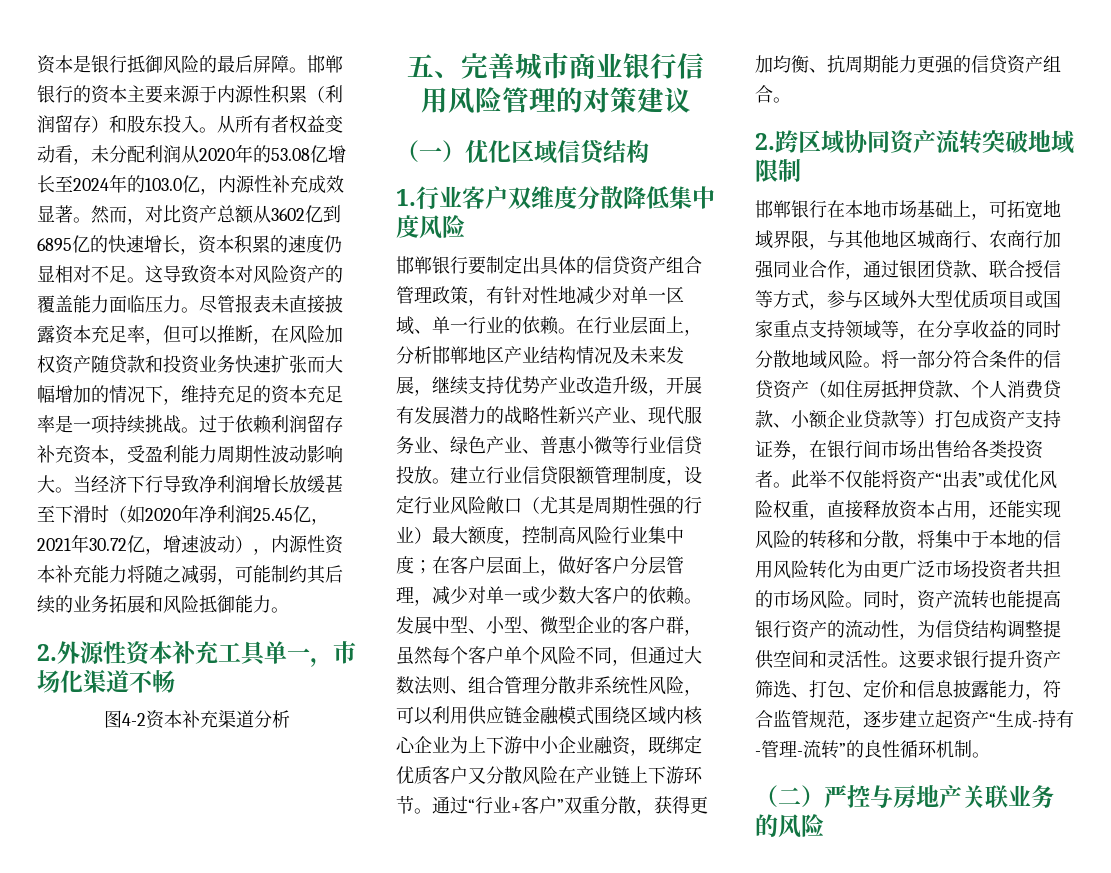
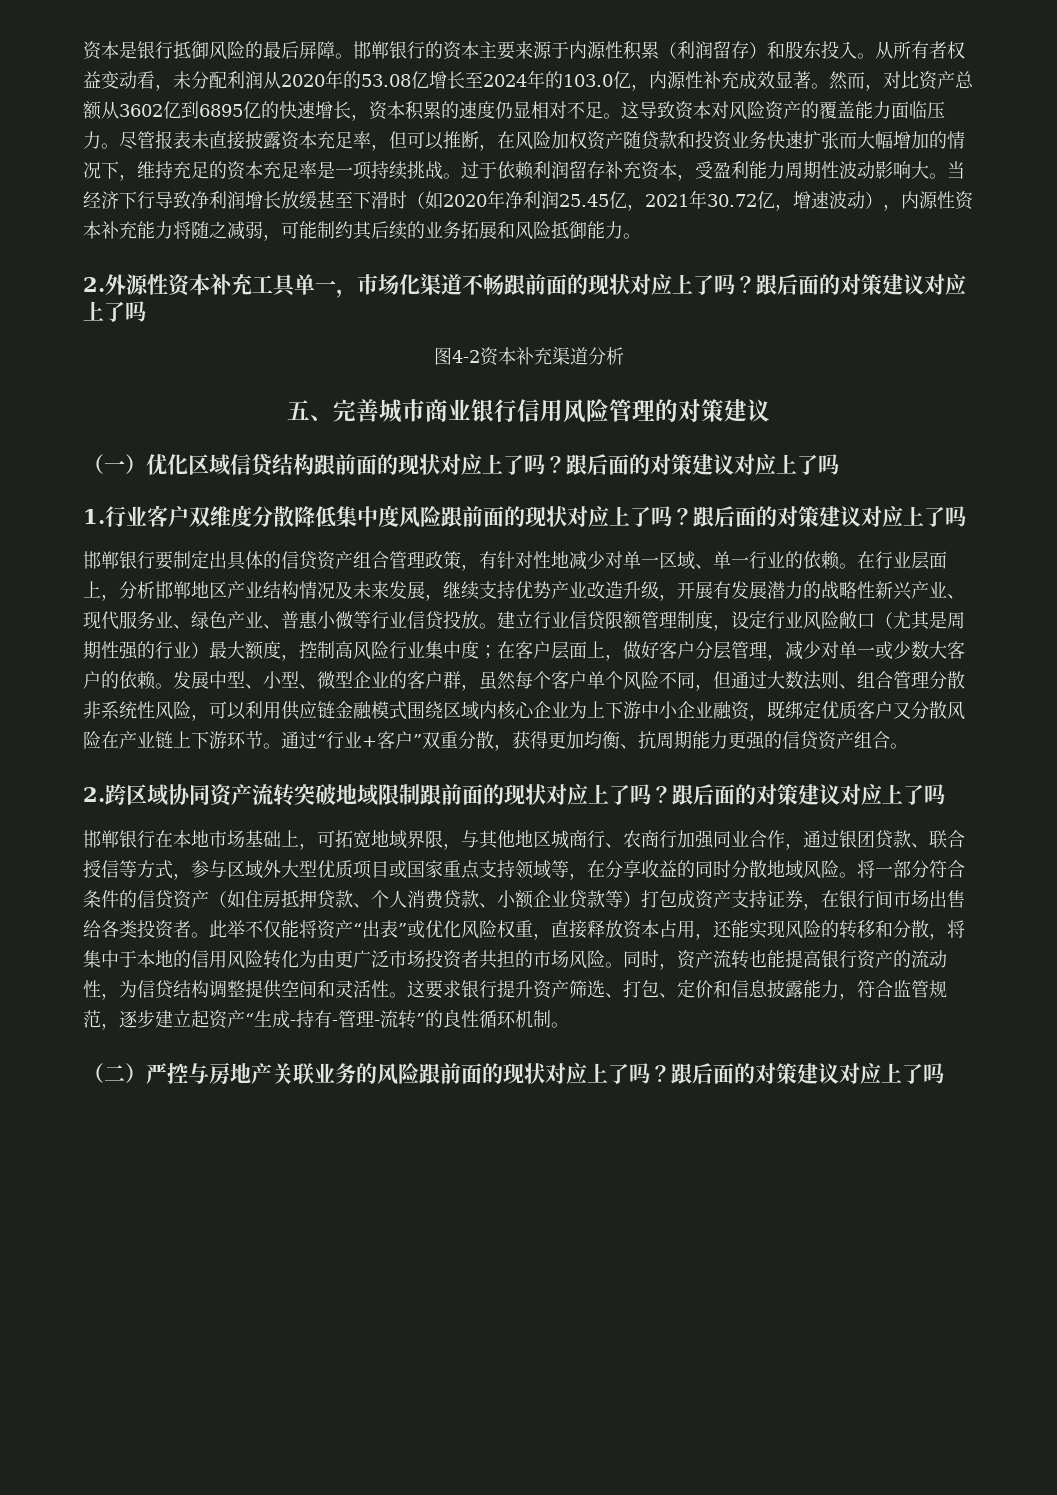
(175, 681) none -> [504,274,966,295] [83,301,146,322] 跟前面的现状对应上了吗？跟后面的对策建议对应上了吗
(649, 151) none -> [314,454,839,475] 跟前面的现状对应上了吗？跟后面的对策建议对应上了吗
(465, 226) none -> [441,506,966,527] 跟前面的现状对应上了吗？跟后面的对策建议对应上了吗
(801, 170) none -> [420,784,945,805] 跟前面的现状对应上了吗？跟后面的对策建议对应上了吗
(824, 825) none -> [419,1063,944,1084] 跟前面的现状对应上了吗？跟后面的对策建议对应上了吗

